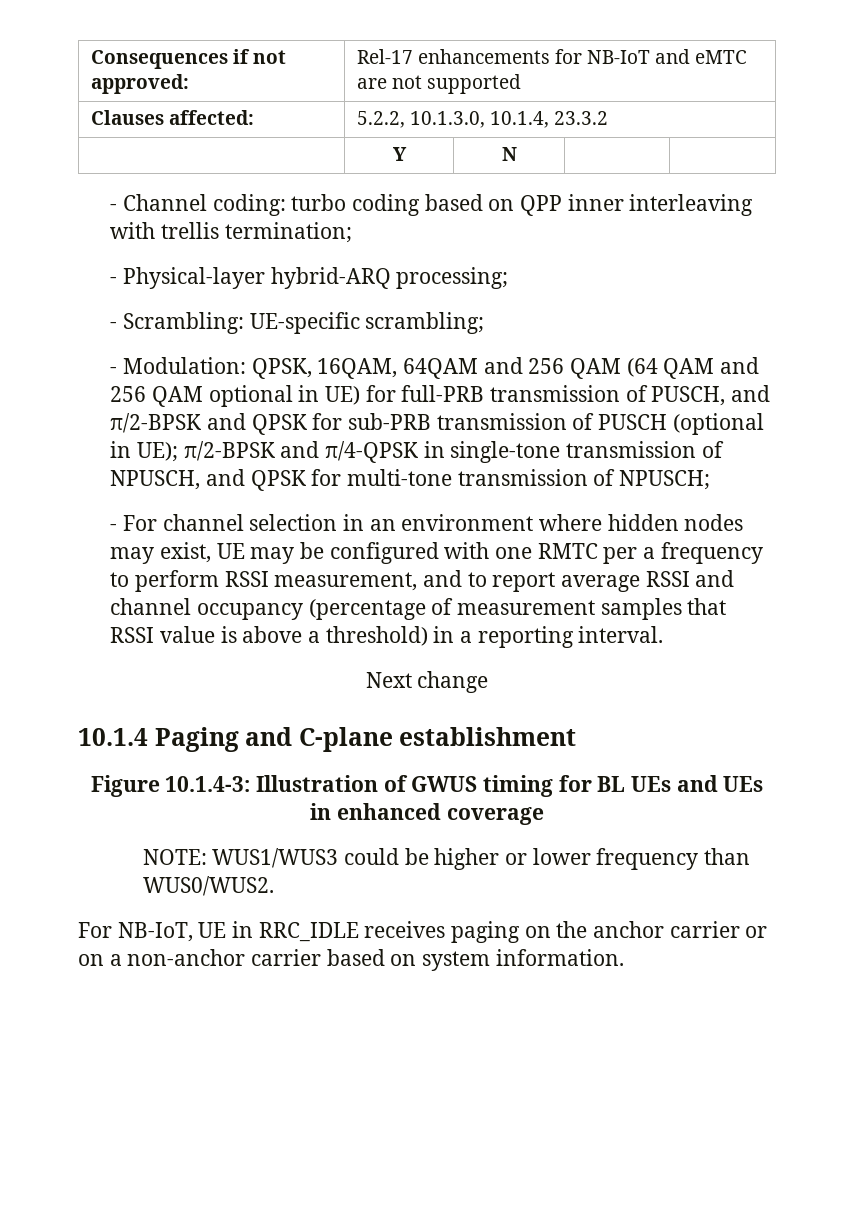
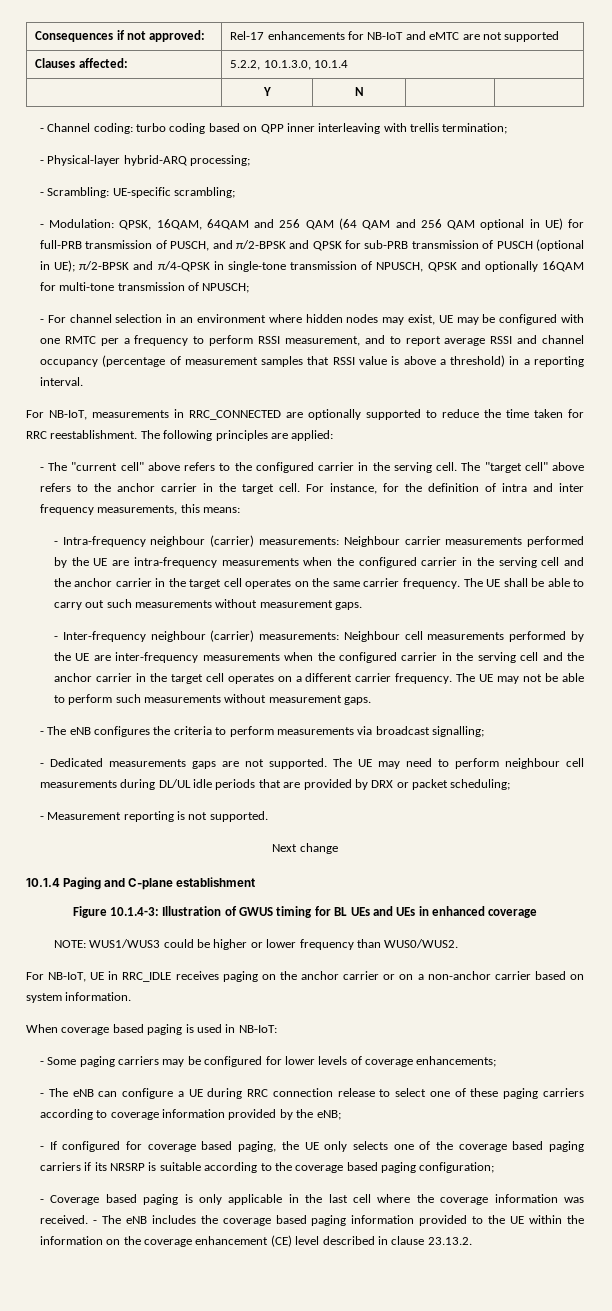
[489,111,609,128] 10.1.4, 23.3.2 -> [314,60,349,68] 10.1.4
[205,469,306,491] and QPSK -> [427,261,584,272] QPSK and optionally 16QAM
(664, 634) none -> [26,409,584,420] [26,430,334,441] [39,462,584,473] [39,483,584,494] [39,504,241,515] [53,535,584,547] [53,557,584,568] [53,578,584,589] [53,599,363,610] [53,630,585,642] [53,652,584,663] [53,673,584,684] [53,694,372,705] [39,726,485,737] [39,758,584,769] [39,779,511,790] [39,811,268,822] // For NB-IoT, measurements in RRC_CONNECTED are optionally supported to reduce the time taken for RRC reestablishment. The following principles are applied: // - The "current cell" above refers to the configured carrier in the serving cell. The "target cell" above refers to the anchor carrier in the target cell. For instance, for the definition of intra and inter frequency measurements, this means: // - Intra-frequency neighbour (carrier) measurements: Neighbour carrier measurements performed by the UE are intra-frequency measurements when the configured carrier in the serving cell and the anchor carrier in the target cell operates on the same carrier frequency. The UE shall be able to carry out such measurements without measurement gaps. // - Inter-frequency neighbour (carrier) measurements: Neighbour cell measurements performed by the UE are inter-frequency measurements when the configured carrier in the serving cell and the anchor carrier in the target cell operates on a different carrier frequency. The UE may not be able to perform such measurements without measurement gaps. // - The eNB configures the criteria to perform measurements via broadcast signalling; // - Dedicated measurements gaps are not supported. The UE may need to perform neighbour cell measurements during DL/UL idle periods that are provided by DRX or packet scheduling; // - Measurement reporting is not supported.
(624, 957) none -> [26,1024,277,1035] [39,1056,497,1067] [39,1088,585,1099] [39,1109,341,1120] [39,1141,585,1152] [39,1162,495,1173] [39,1194,585,1205] [39,1215,584,1226] [39,1235,472,1247] // When coverage based paging is used in NB-IoT: // - Some paging carriers may be configured for lower levels of coverage enhancements; // - The eNB can configure a UE during RRC connection release to select one of these paging carriers according to coverage information provided by the eNB; // - If configured for coverage based paging, the UE only selects one of the coverage based paging carriers if its NRSRP is suitable according to the coverage based paging configuration; // - Coverage based paging is only applicable in the last cell where the coverage information was received. - The eNB includes the coverage based paging information provided to the UE within the information on the coverage enhancement (CE) level described in clause 23.13.2.

